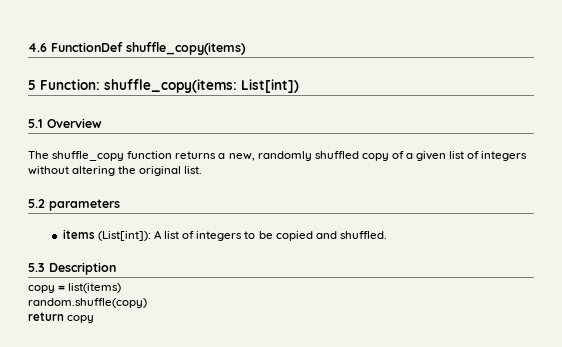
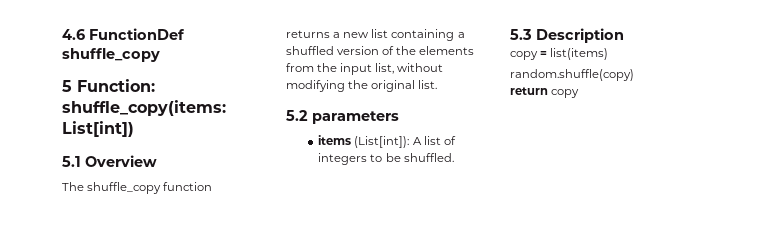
[126,42,246,55] shuffle_copy(items) -> [62,48,160,62] shuffle_copy
[228,151,528,161] [28,166,116,176] new, randomly shuffled copy of a given list of integers without altering -> [343,29,465,41] [286,46,475,55] [286,63,444,75] [286,80,345,92] new list containing a shuffled version of the elements from the input list, without modifying
[275,231,337,241] copied and -> (401, 157) none

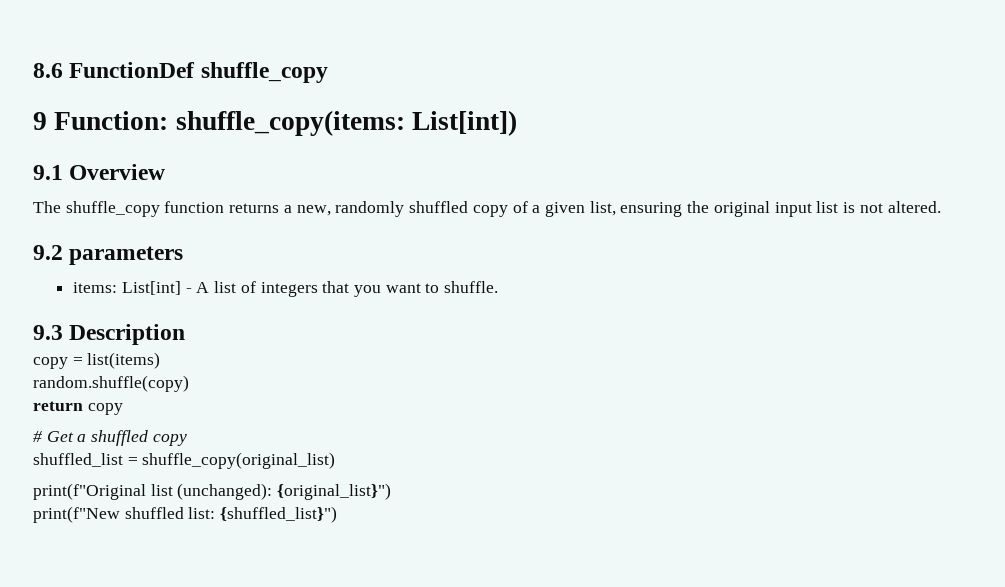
[62,29,85,40] 4.6 -> [33,63,63,78] 8.6
[62,80,72,92] 5 -> [33,112,47,130] 9
[62,156,81,167] 5.1 -> [33,165,63,180] 9.1
[343,29,465,41] [286,46,475,55] [286,63,444,75] [286,80,438,92] [286,110,399,124] [318,135,456,148] [318,153,454,165] [510,29,532,40] new list containing a shuffled version of the elements from the input list, without modifying the original list. // 5.2 parameters // items (List[int]): A list of integers to be shuffled. // 5.3 -> [296,201,941,217] [33,245,184,265] [73,281,499,297] [33,325,63,340] new, randomly shuffled copy of a given list, ensuring the original input list is not altered. // 9.2 parameters // items: List[int] - A list of integers that you want to shuffle. // 9.3
(580, 93) none -> [33,430,187,446] [33,452,336,469] [33,483,392,500] [33,506,338,523] // # Get a shuffled copy // shuffled_list = shuffle_copy(original_list) // print(f"Original list (unchanged): {original_list}") // print(f"New shuffled list: {shuffled_list}")

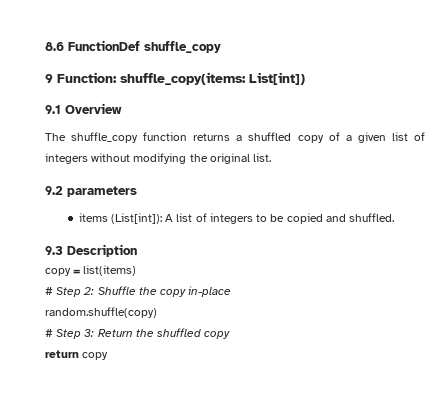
[296,201,405,217] new, randomly -> (243, 138) none
[589,201,941,217] list, ensuring the original input list is not altered. -> [391,132,425,141] [45,153,272,164] list of integers without modifying the original list.
[73,281,192,295] items: List[int] - -> [78,213,162,224] items (List[int]):
[322,281,499,297] that you want to shuffle. -> [256,213,394,224] to be copied and shuffled.
[33,375,189,392] [33,401,123,415] [33,430,187,446] [33,452,336,469] [33,483,392,500] [33,506,338,523] random.shuffle(copy) // return copy // # Get a shuffled copy // shuffled_list = shuffle_copy(original_list) // print(f"Original list (unchanged): {original_list}") // print(f"New shuffled list: {shuffled_list}") -> [45,286,232,297] [45,307,157,318] [45,328,231,339] [45,350,109,360] # Step 2: Shuffle the copy in-place // random.shuffle(copy) // # Step 3: Return the shuffled copy // return copy

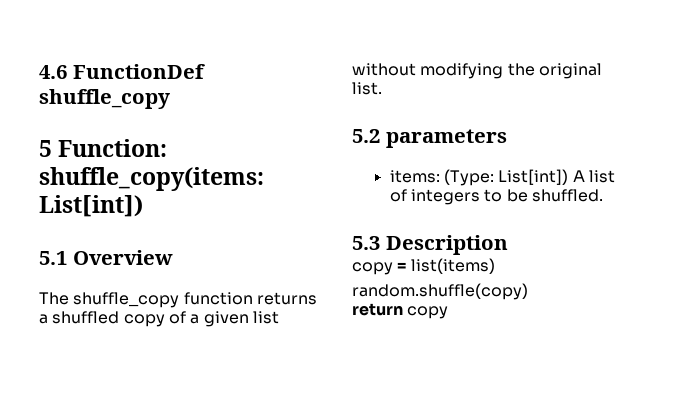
[45,42,64,51] 8.6 -> [39,65,67,79] 4.6
[45,74,53,83] 9 -> [39,140,52,157] 5
[45,105,61,114] 9.1 -> [39,251,67,265] 5.1
[413,132,425,141] [45,153,88,164] of integers -> (279, 317) none
[45,186,63,195] 9.2 -> [352,129,380,143] 5.2
[78,213,162,224] items (List[int]): -> [389,169,569,186] items: (Type: List[int])
[286,213,346,224] copied and -> (528, 195) none
[45,246,63,255] 9.3 -> [352,236,380,250] 5.3
[45,286,232,297] [45,307,157,318] [45,328,231,339] # Step 2: Shuffle the copy in-place // random.shuffle(copy) // # Step 3: Return the shuffled copy -> [352,283,528,300] random.shuffle(copy)

